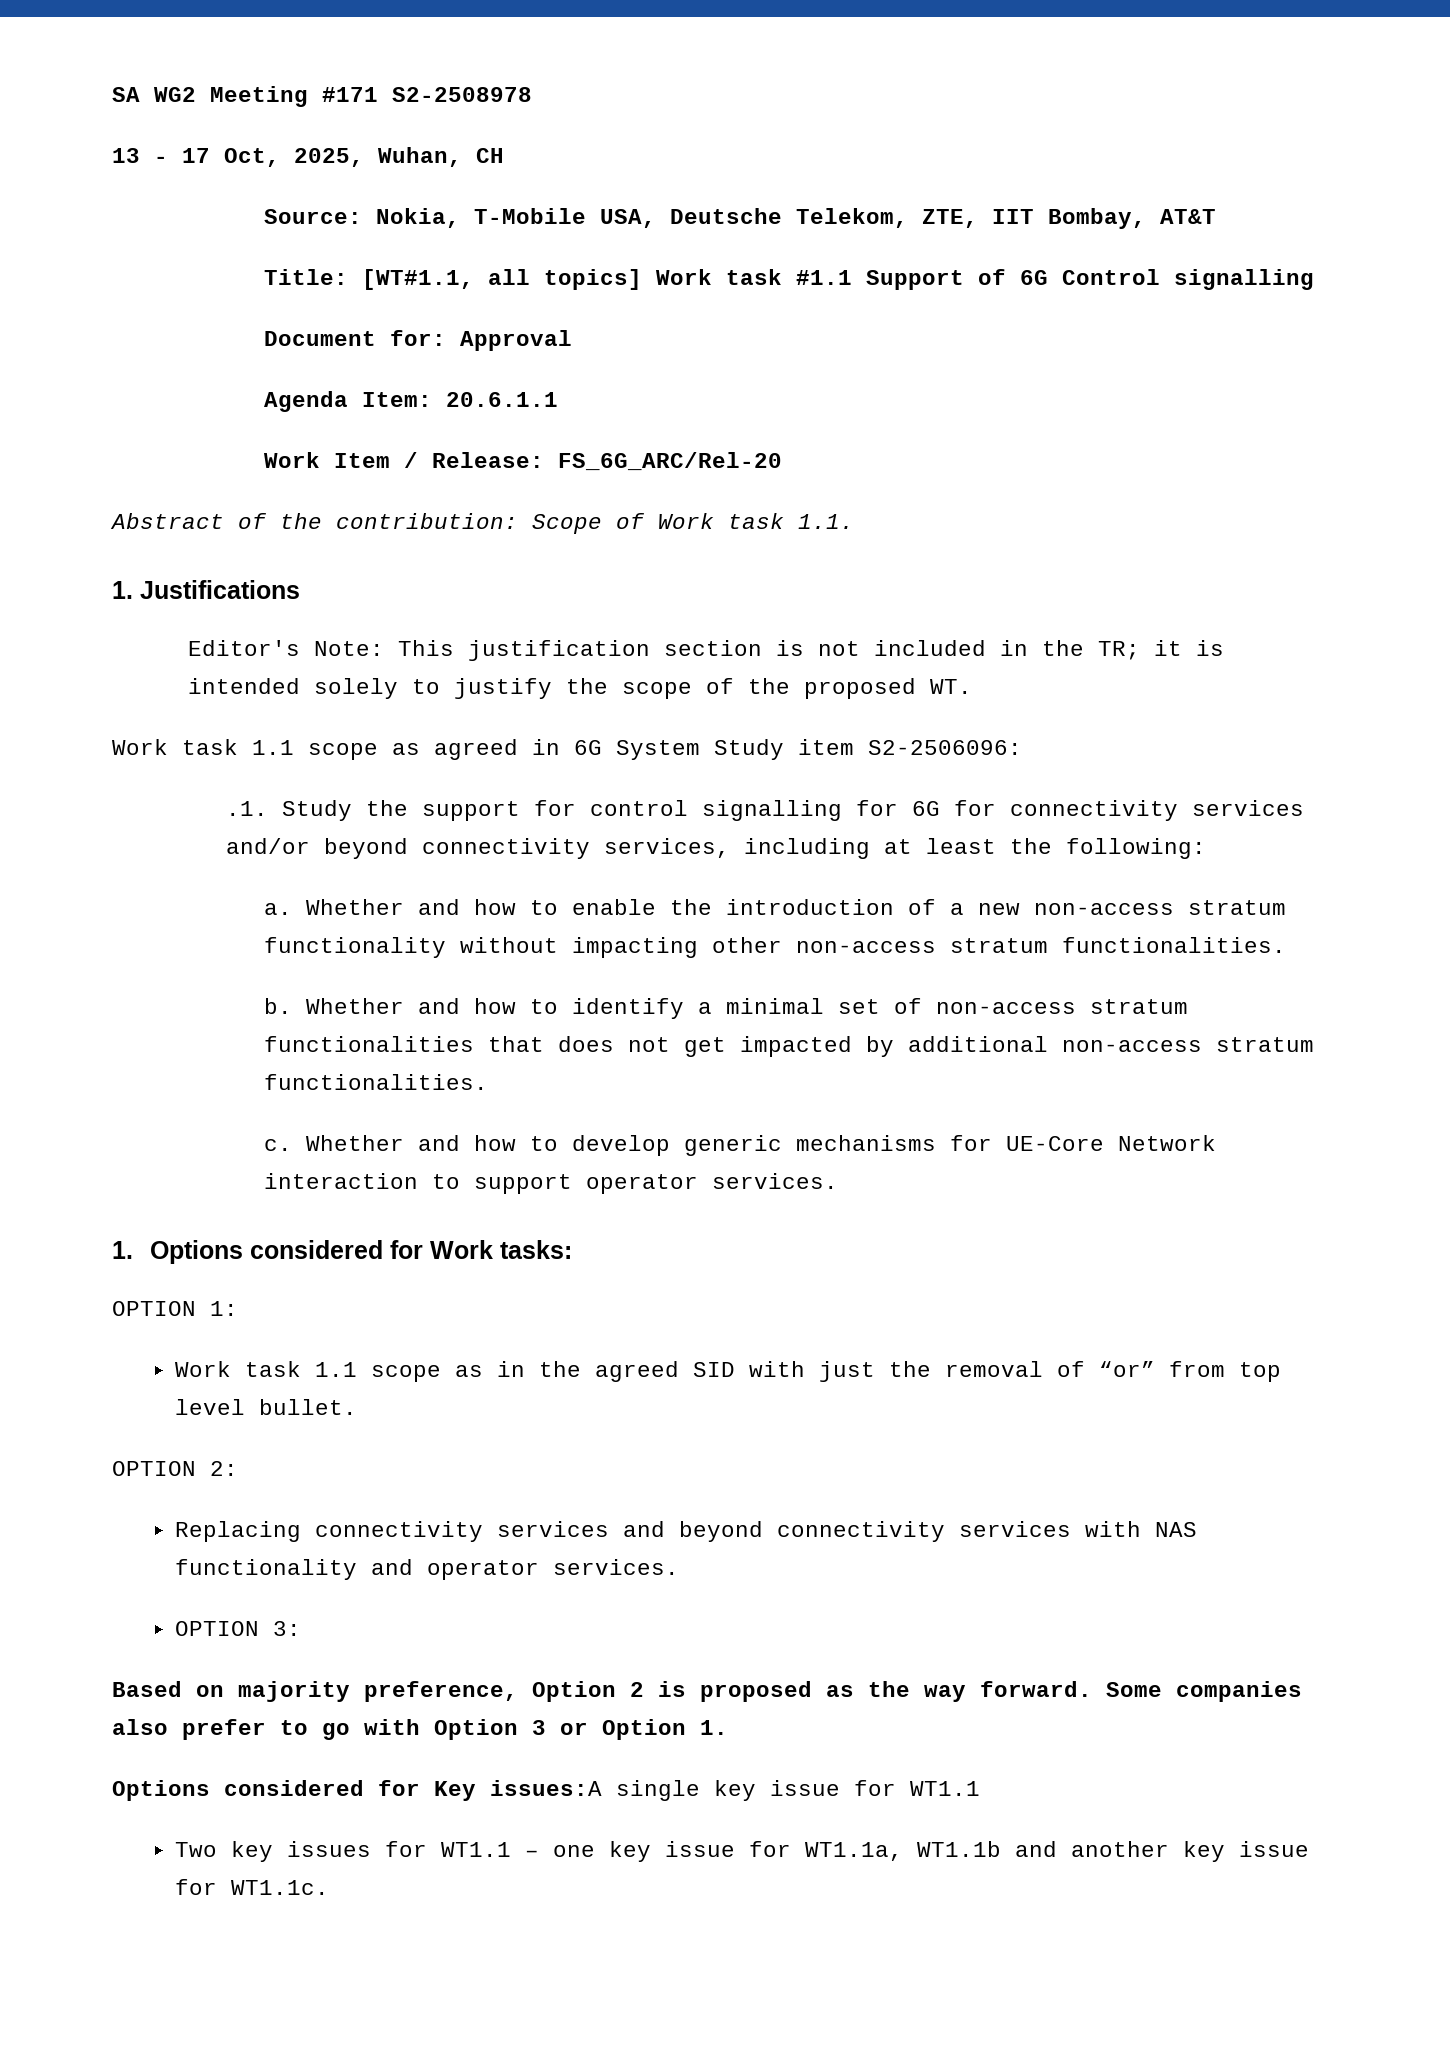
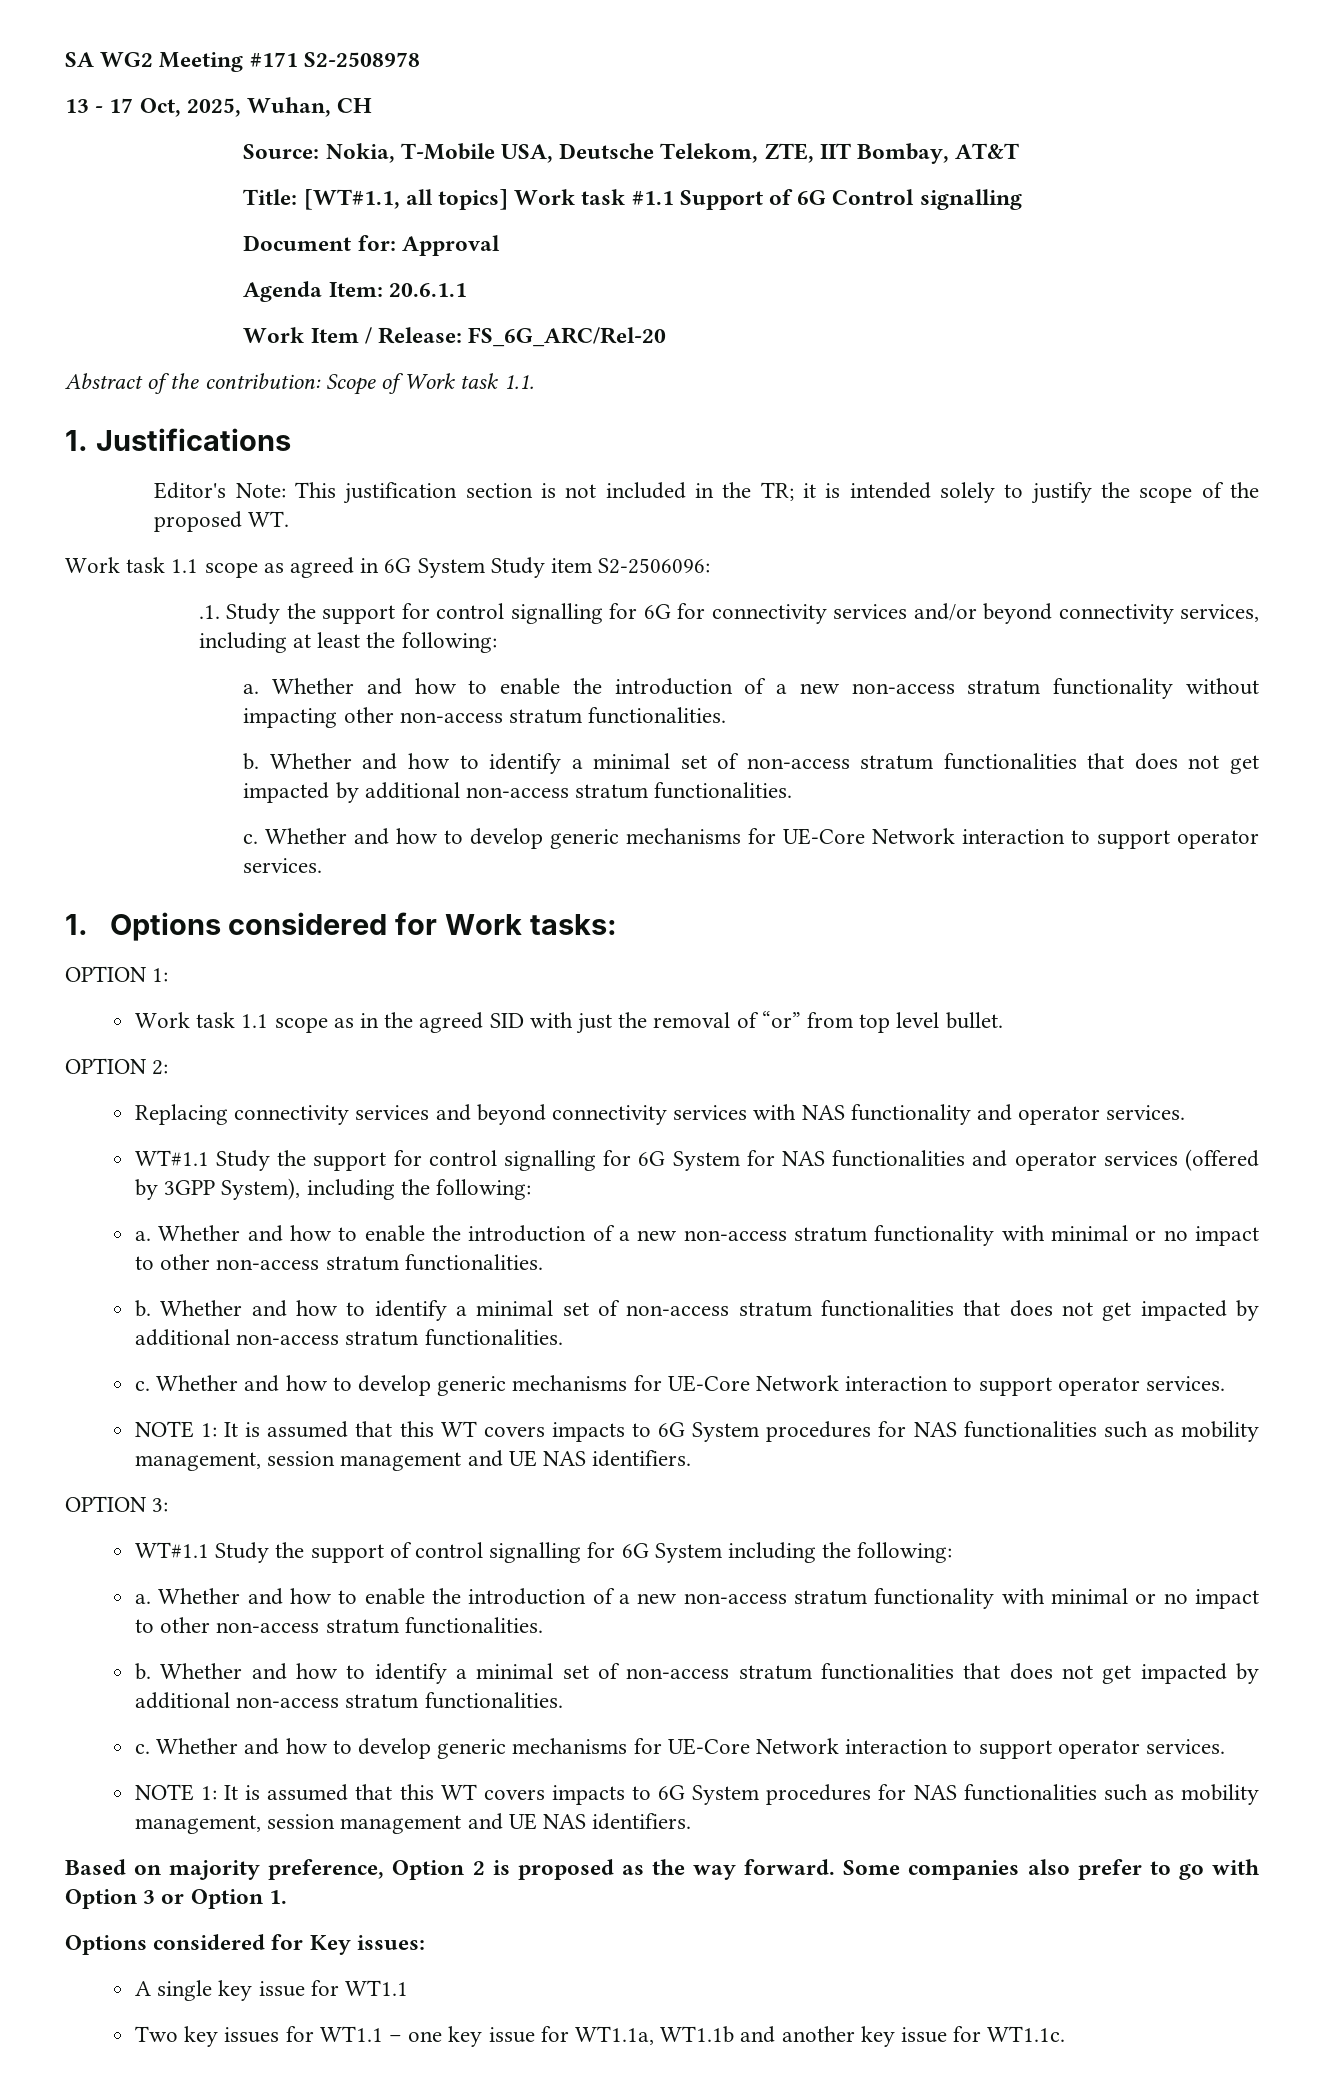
[174,1621,301,1636] OPTION 3: -> [134,1149,1259,1171] [134,1178,531,1200] [134,1225,1259,1246] [134,1254,543,1271] [134,1300,1259,1321] [134,1329,563,1346] [134,1375,1226,1396] [134,1421,1259,1442] [134,1450,692,1471] [65,1496,169,1512] [134,1542,953,1563] [134,1588,1259,1609] [134,1617,543,1634] [134,1663,1259,1684] [134,1692,563,1709] [134,1738,1226,1759] [134,1784,1259,1805] [134,1813,692,1834] WT#1.1 Study the support for control signalling for 6G System for NAS functionalities and operator services (offered by 3GPP System), including the following: // a. Whether and how to enable the introduction of a new non-access stratum functionality with minimal or no impact to other non-access stratum functionalities. // b. Whether and how to identify a minimal set of non-access stratum functionalities that does not get impacted by additional non-access stratum functionalities. // c. Whether and how to develop generic mechanisms for UE-Core Network interaction to support operator services. // NOTE 1: It is assumed that this WT covers impacts to 6G System procedures for NAS functionalities such as mobility management, session management and UE NAS identifiers. // OPTION 3: // WT#1.1 Study the support of control signalling for 6G System including the following: // a. Whether and how to enable the introduction of a new non-access stratum functionality with minimal or no impact to other non-access stratum functionalities. // b. Whether and how to identify a minimal set of non-access stratum functionalities that does not get impacted by additional non-access stratum functionalities. // c. Whether and how to develop generic mechanisms for UE-Core Network interaction to support operator services. // NOTE 1: It is assumed that this WT covers impacts to 6G System procedures for NAS functionalities such as mobility management, session management and UE NAS identifiers.
[490,1780,602,1796] issues:A -> [356,1935,425,1950] [134,1981,151,1996] issues: // A

